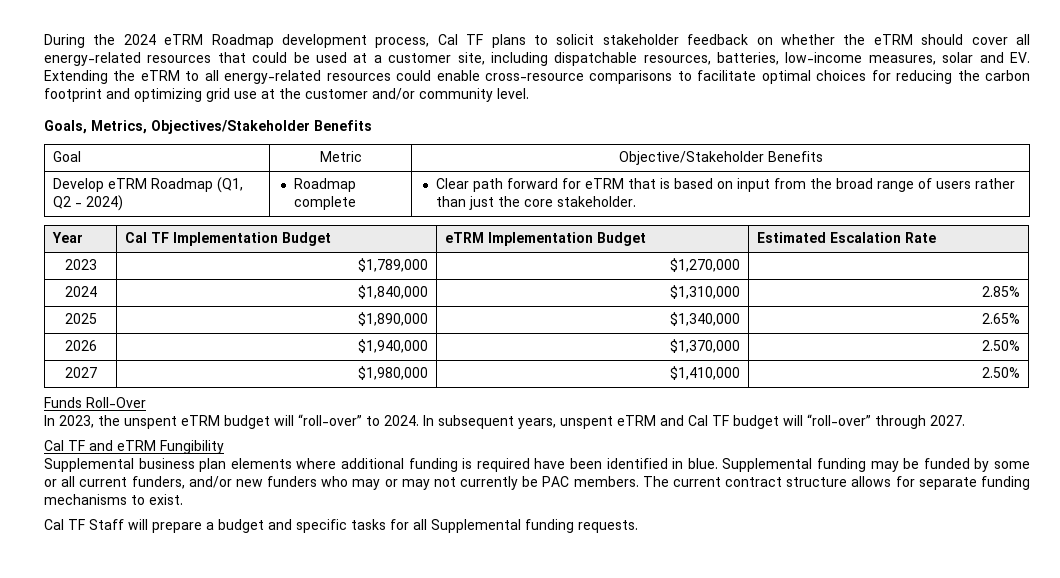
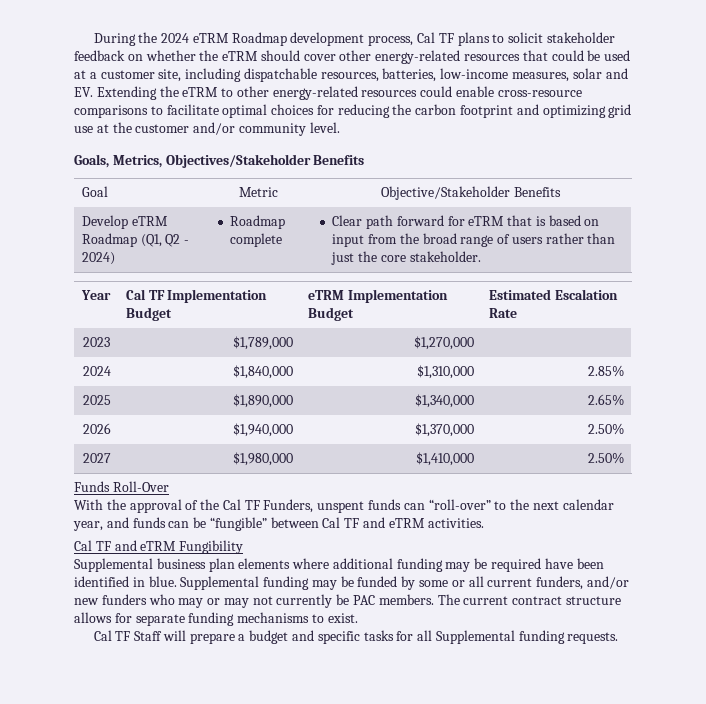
[1015,34,1030,45] all -> [339,50,372,61] other
[204,70,219,81] all -> [236,86,269,97] other
[44,414,965,429] In 2023, the unspent eTRM budget will “roll-over” to 2024. In subsequent years, unspent eTRM and Cal TF budget will “roll-over” through 2027. -> [74,499,614,513] [73,517,484,531] With the approval of the Cal TF Funders, unspent funds can “roll-over” to the next calendar year, and funds can be “fungible” between Cal TF and eTRM activities.
[462,458,473,469] is -> [445,558,488,572] may be

